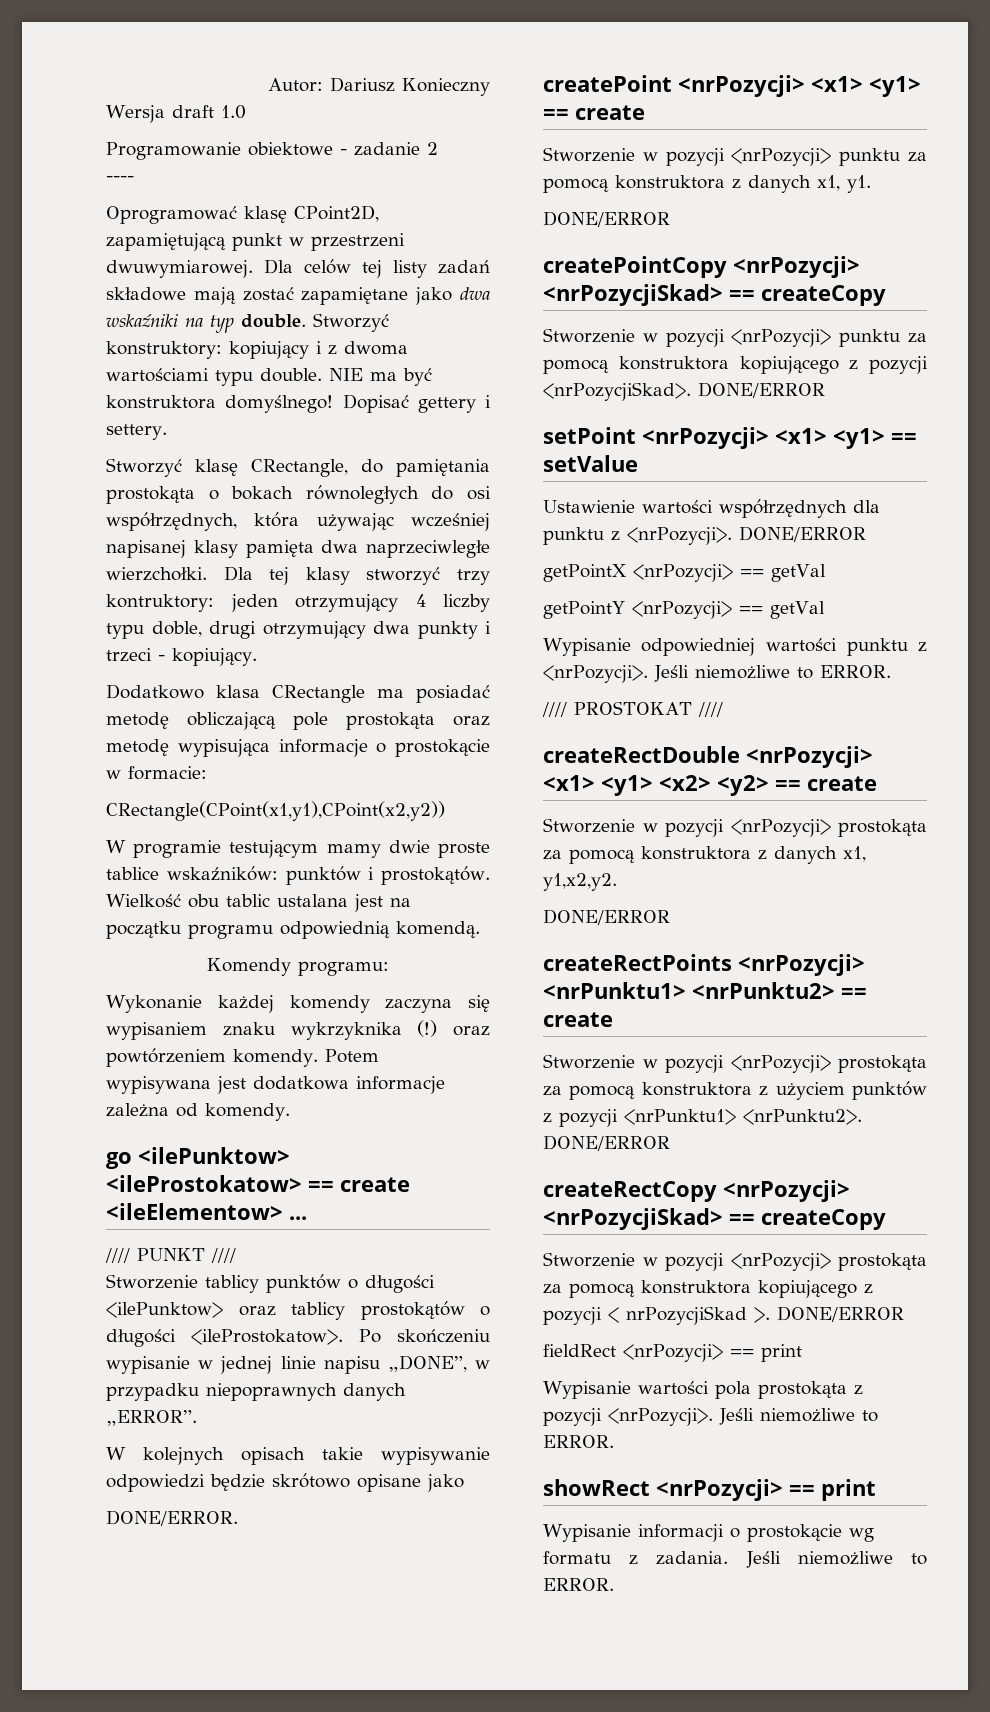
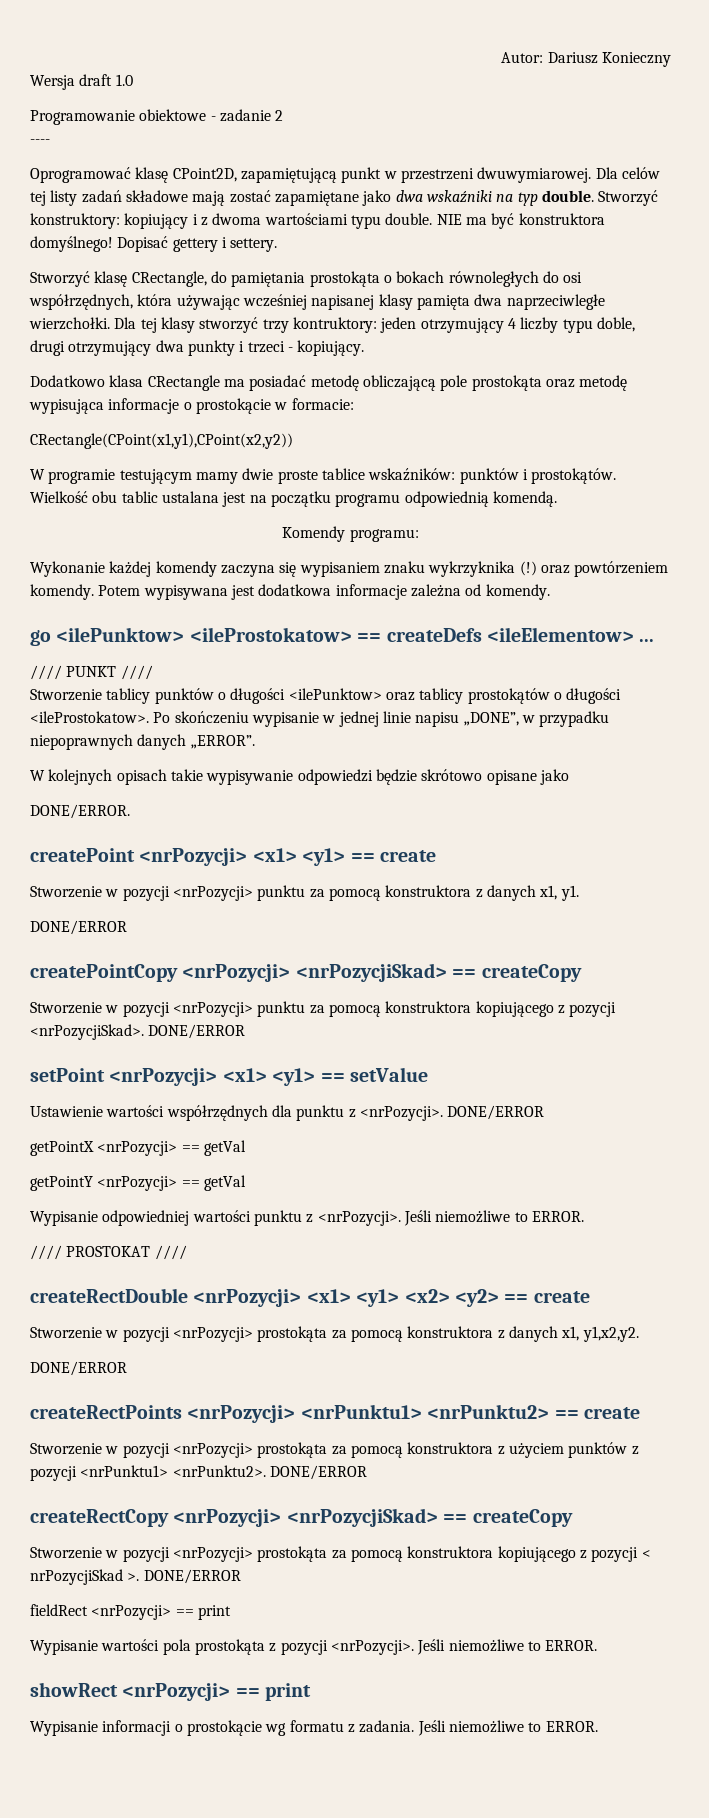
[340,1177,410,1192] create -> [386,628,482,642] createDefs

